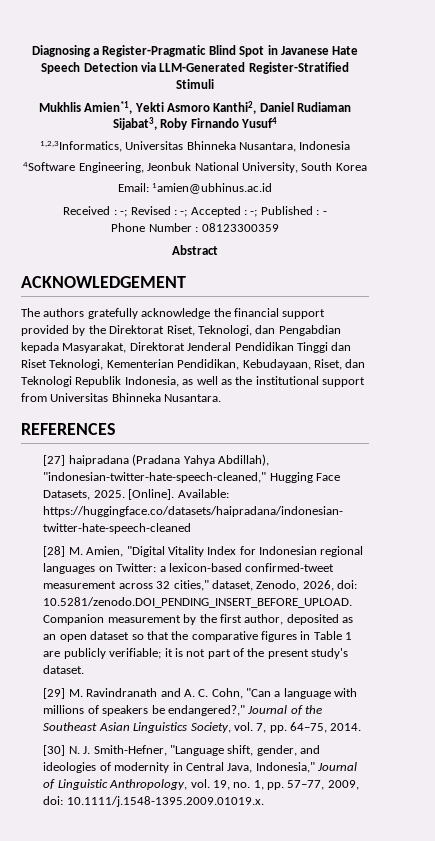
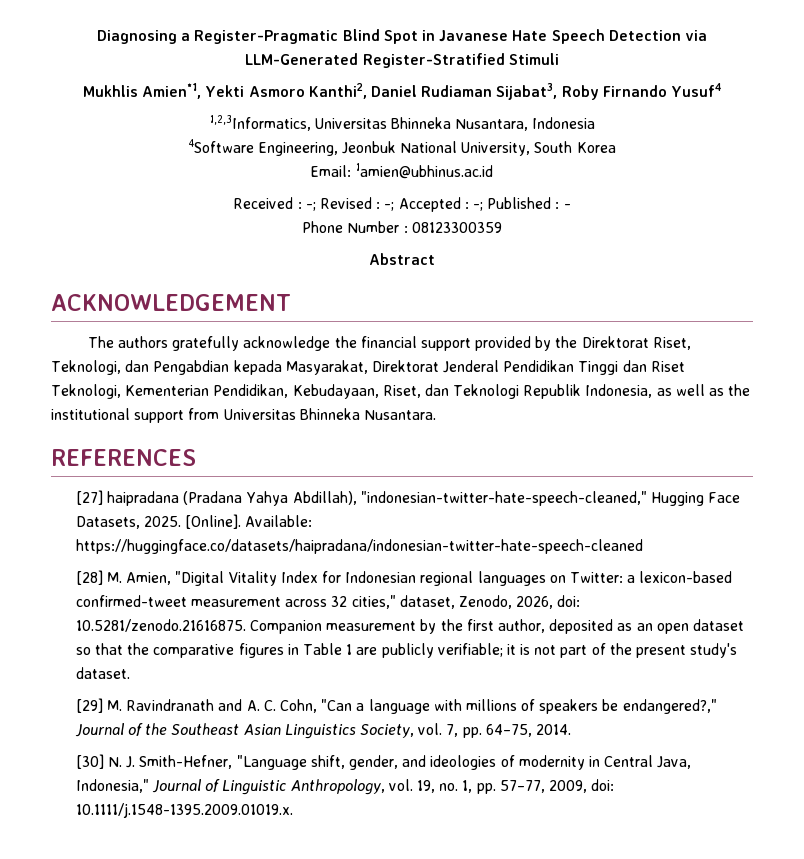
[43,597,353,608] 10.5281/zenodo.DOI_PENDING_INSERT_BEFORE_UPLOAD. -> [75,619,246,632] 10.5281/zenodo.21616875.

